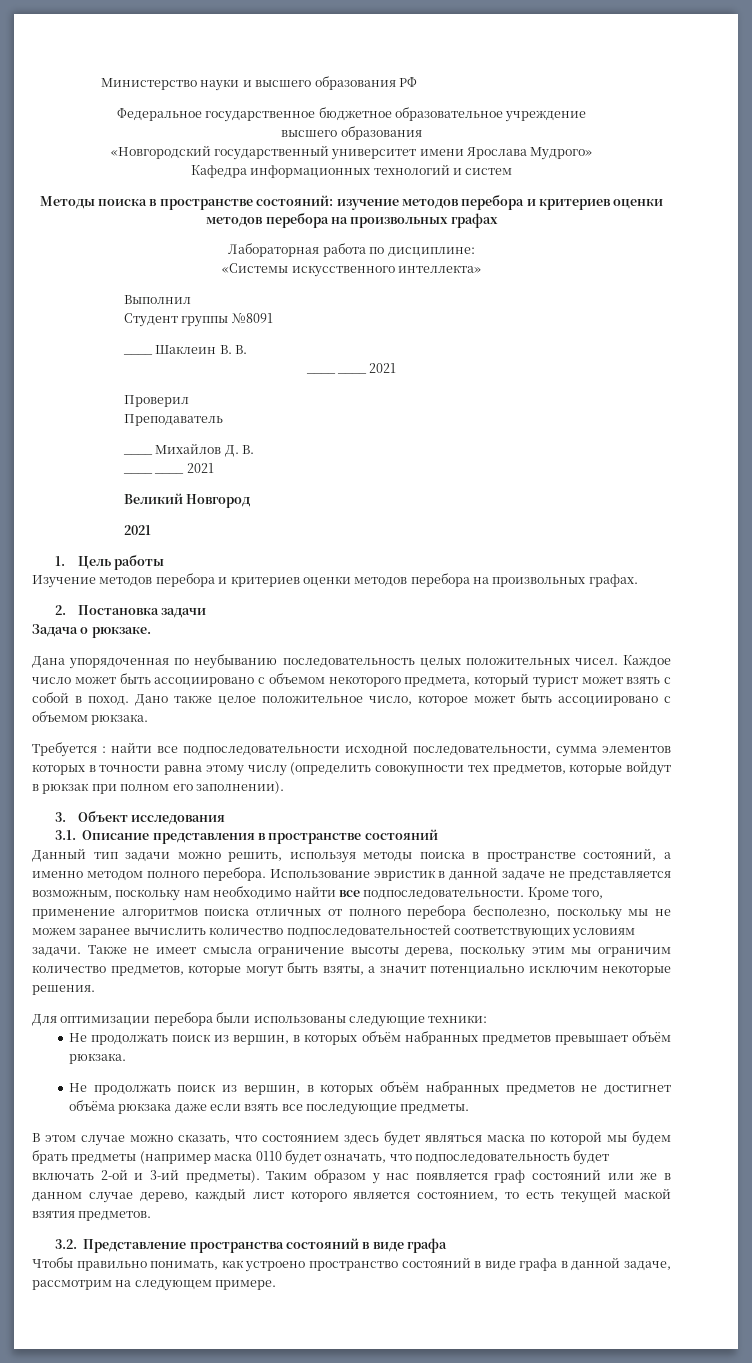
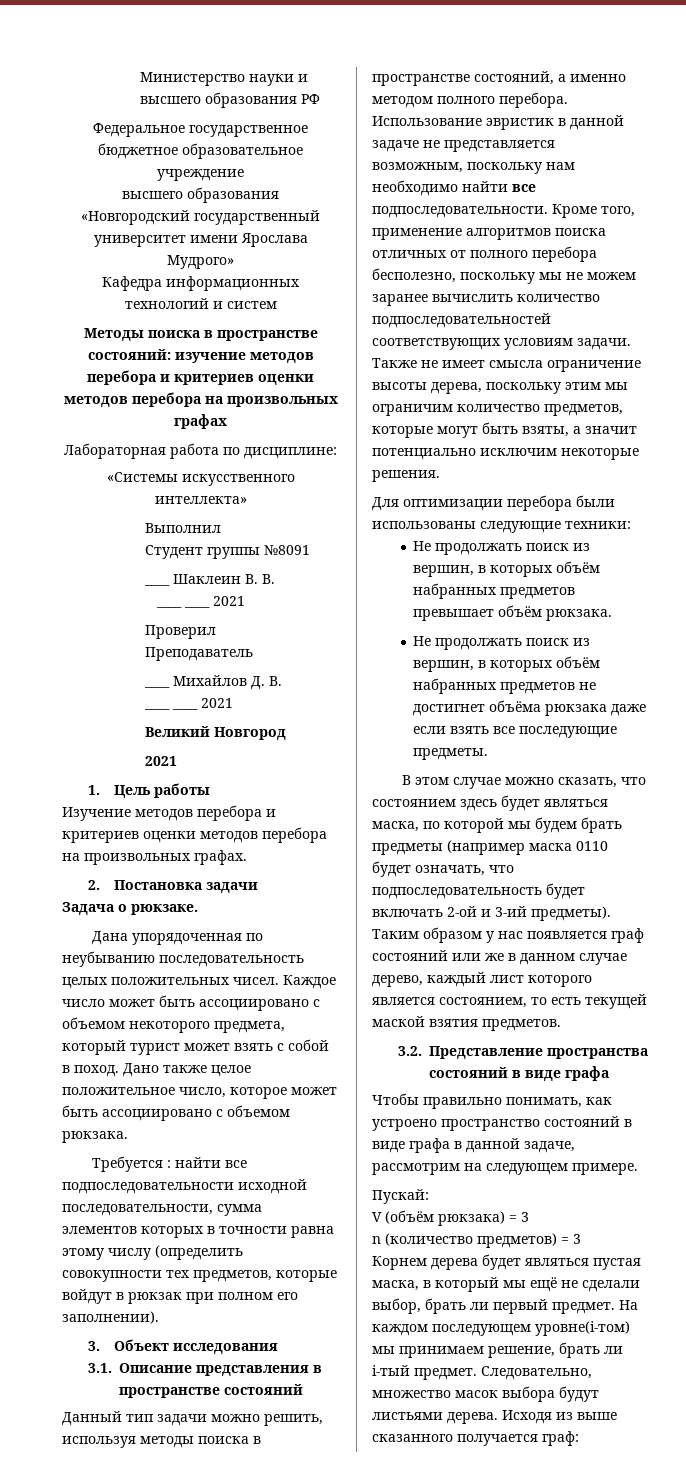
[487,1134,525,1142] маска -> [372,821,419,832] маска,
(277, 1285) none -> [372,1189,429,1204] [372,1210,529,1226] [372,1233,581,1248] [372,1254,641,1270] [372,1277,640,1292] [372,1298,638,1314] [372,1321,630,1336] [372,1342,623,1358] [372,1365,592,1380] [372,1386,599,1402] [372,1410,617,1424] [372,1431,579,1446] // Пускай: // V (объём рюкзака) = 3 // n (количество предметов) = 3 // Корнем дерева будет являться пустая маска, в который мы ещё не сделали выбор, брать ли первый предмет. На каждом последующем уровне(i-том) мы принимаем решение, брать ли i-тый предмет. Следовательно, множество масок выбора будут листьями дерева. Исходя из выше сказанного получается граф:

